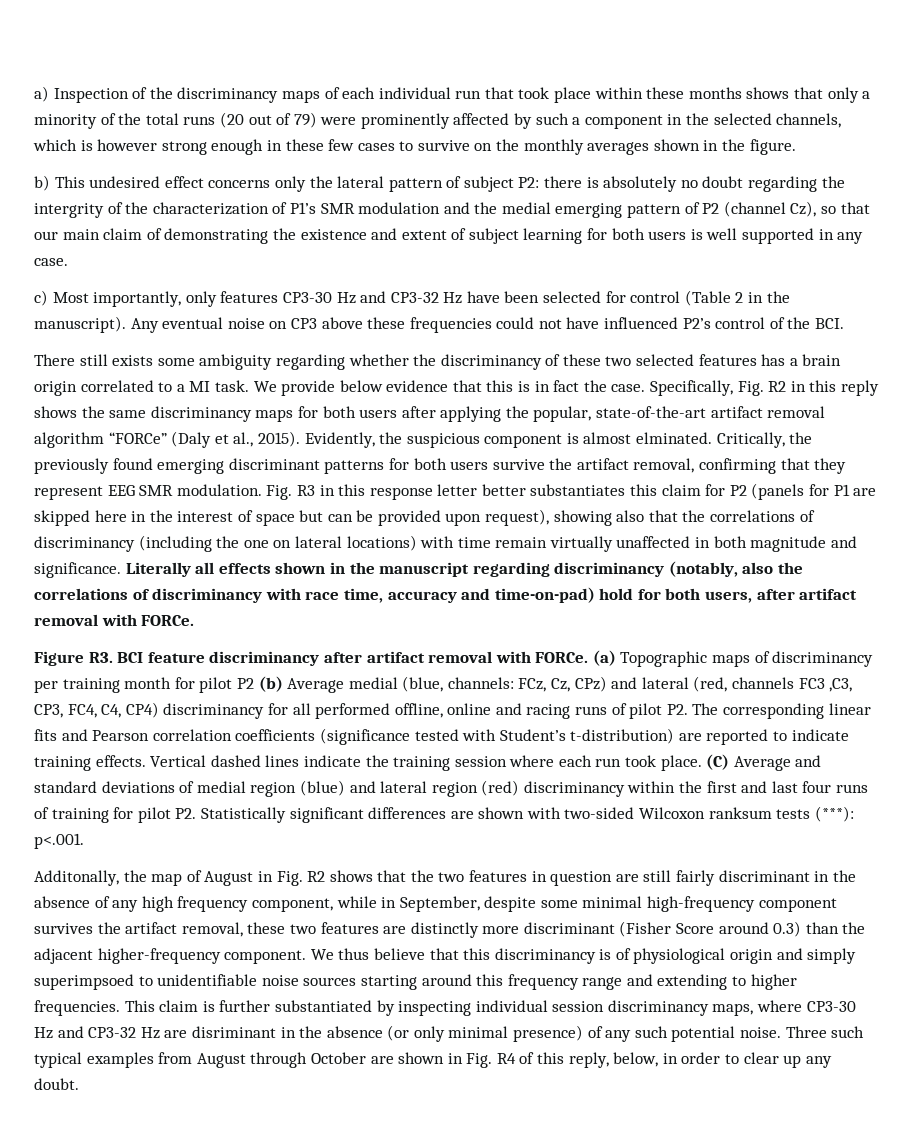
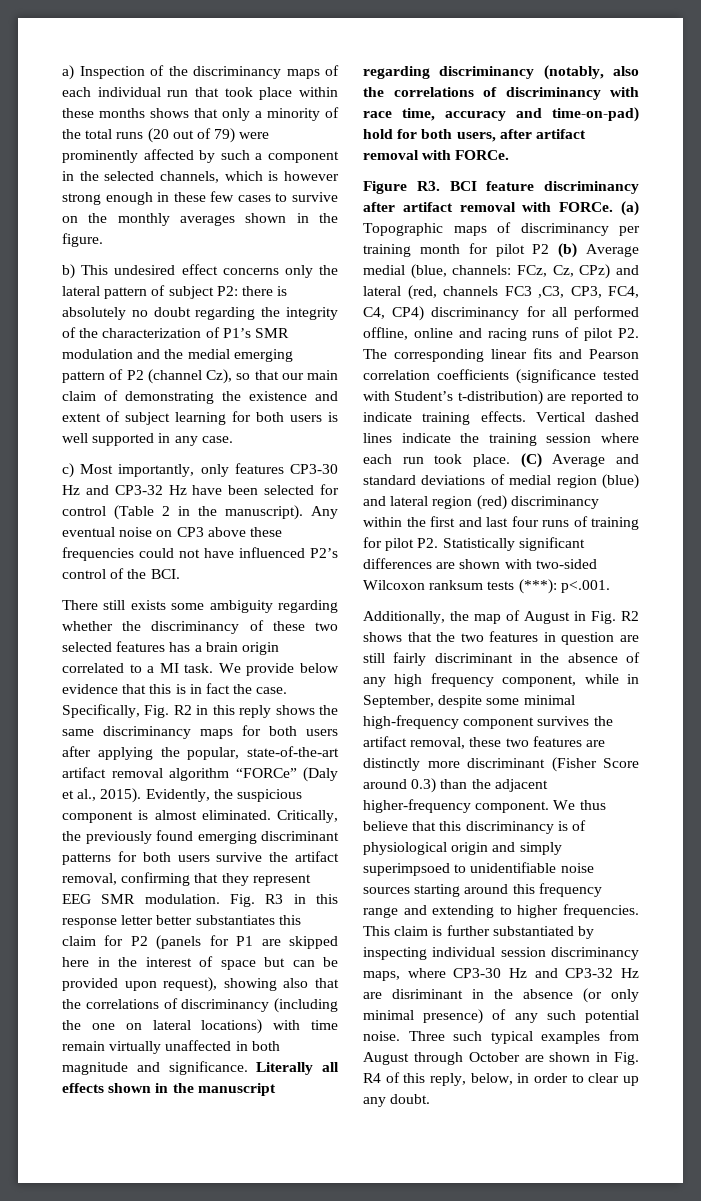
[34,203,104,218] intergrity -> [286,307,338,320] integrity
[636,432,713,444] elminated. -> [201,810,271,820] eliminated.
[34,870,119,886] Additonally, -> [363,611,445,624] Additionally,

